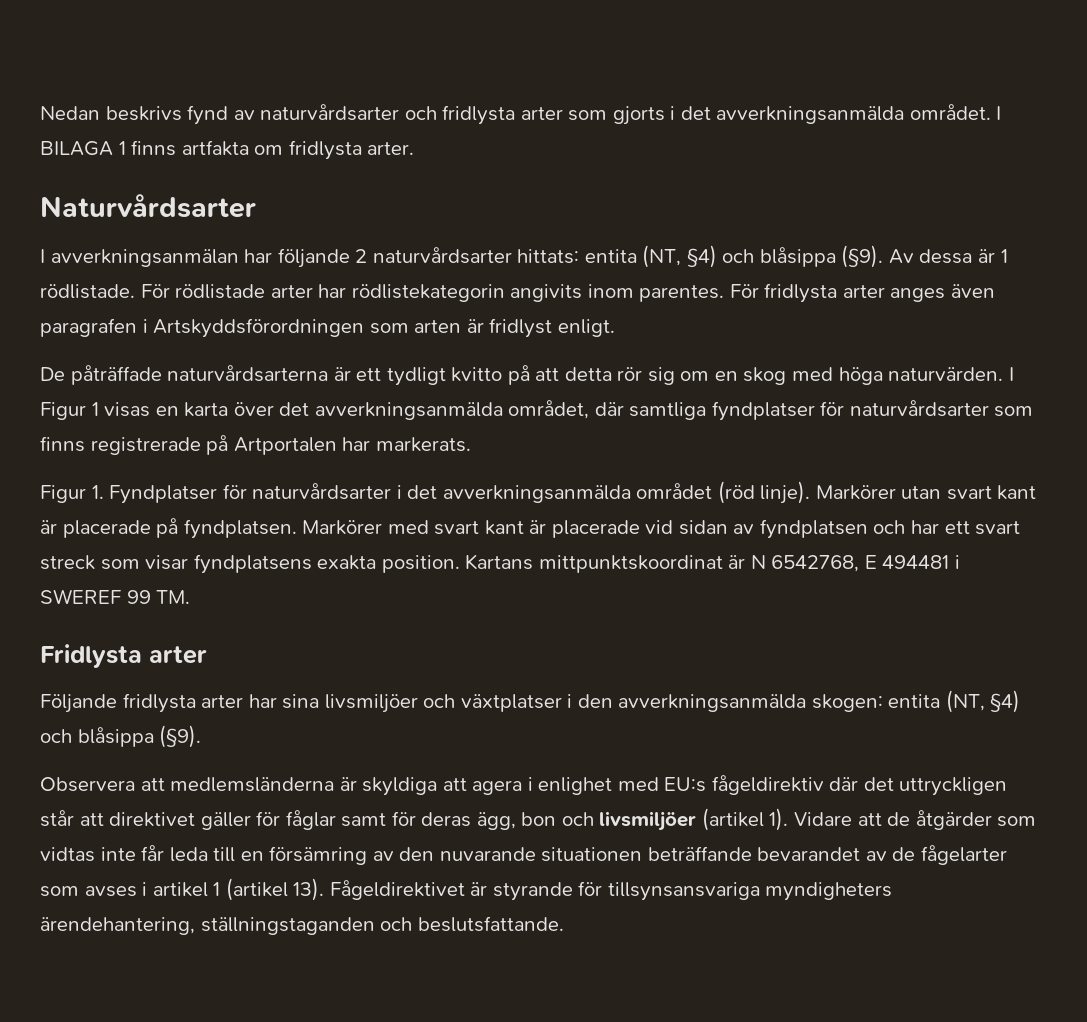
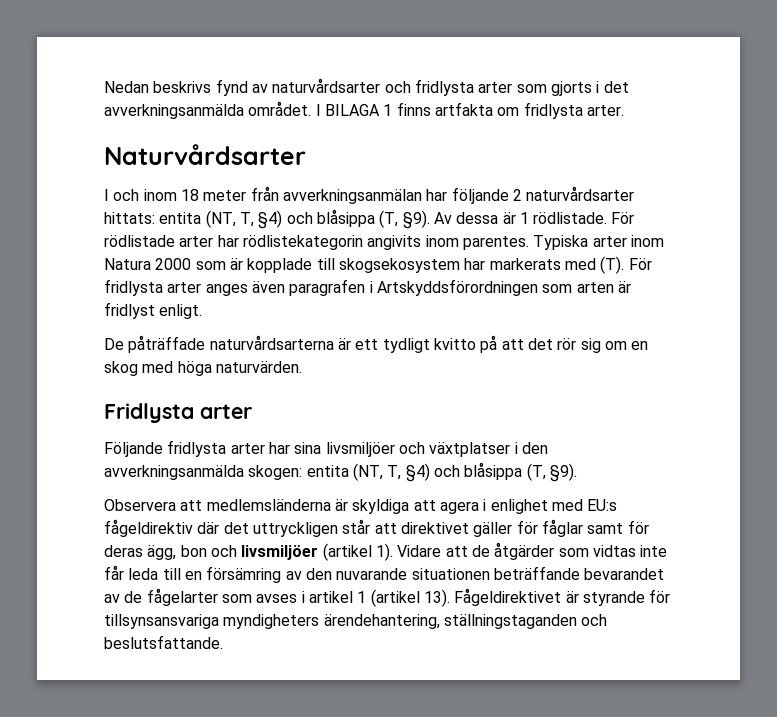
(45, 256) none -> [113,186,279,201] och inom 18 meter från
[686,245,884,268] §4) och blåsippa (§9). -> [239,209,430,229] T, §4) och blåsippa (T, §9).
(725, 293) none -> [533,235,664,250] [104,256,625,274] Typiska arter inom Natura 2000 som är kopplade till skogsekosystem har markerats med (T).
[564,367,612,381] detta -> [527,338,553,350] det
[1008,367,1014,381] [40,400,1034,421] [40,435,471,455] [40,481,1037,504] [40,518,1021,539] [40,554,960,574] [40,589,191,604] I Figur 1 visas en karta över det avverkningsanmälda området, där samtliga fyndplatser för naturvårdsarter som finns registrerade på Artportalen har markerats. // Figur 1. Fyndplatser för naturvårdsarter i det avverkningsanmälda området (röd linje). Markörer utan svart kant är placerade på fyndplatsen. Markörer med svart kant är placerade vid sidan av fyndplatsen och har ett svart streck som visar fyndplatsens exakta position. Kartans mittpunktskoordinat är N 6542768, E 494481 i SWEREF 99 TM. -> (302, 367) none
[990,690,1021,713] [40,725,202,748] §4) och blåsippa (§9). -> [387,462,577,482] T, §4) och blåsippa (T, §9).

